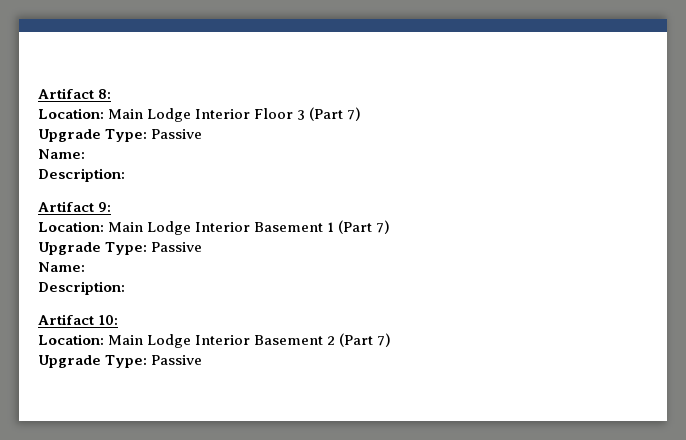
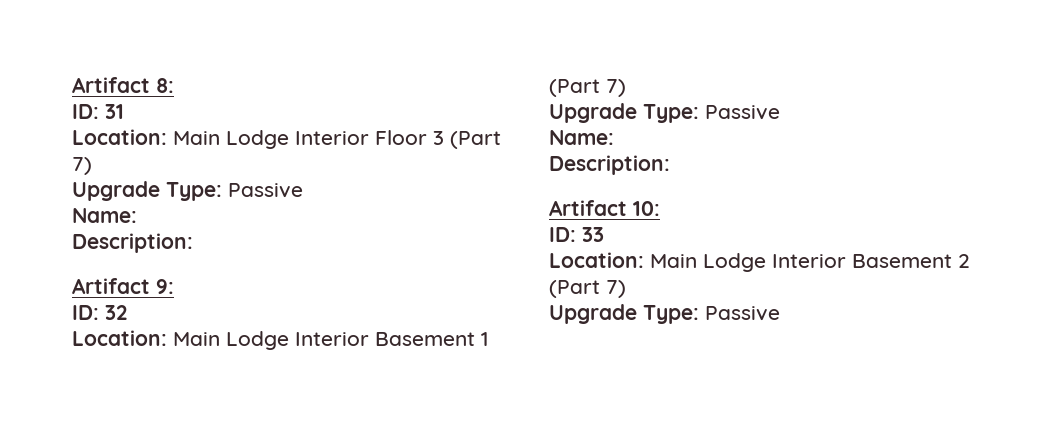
(112, 94) none -> [72,104,124,119] // ID: 31
(112, 207) none -> [72,305,127,320] // ID: 32
(119, 320) none -> [549,227,604,242] // ID: 33

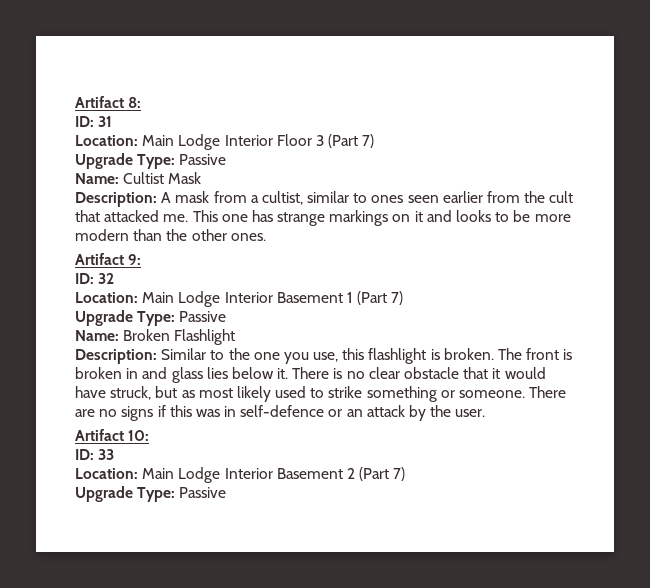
[72,233,193,253] // Description: -> [123,172,202,184] [75,191,574,207] [75,210,571,226] [75,229,266,241] Cultist Mask // Description: A mask from a cultist, similar to ones seen earlier from the cult that attacked me. This one has strange markings on it and looks to be more modern than the other ones.
[549,155,670,175] // Description: -> [123,329,236,345] [75,348,573,364] [75,367,546,383] [75,386,567,402] [75,405,486,421] Broken Flashlight // Description: Similar to the one you use, this flashlight is broken. The front is broken in and glass lies below it. There is no clear obstacle that it would have struck, but as most likely used to strike something or someone. There are no signs if this was in self-defence or an attack by the user.

